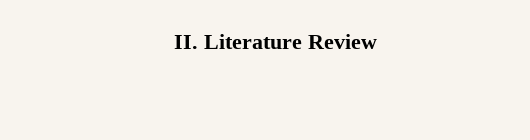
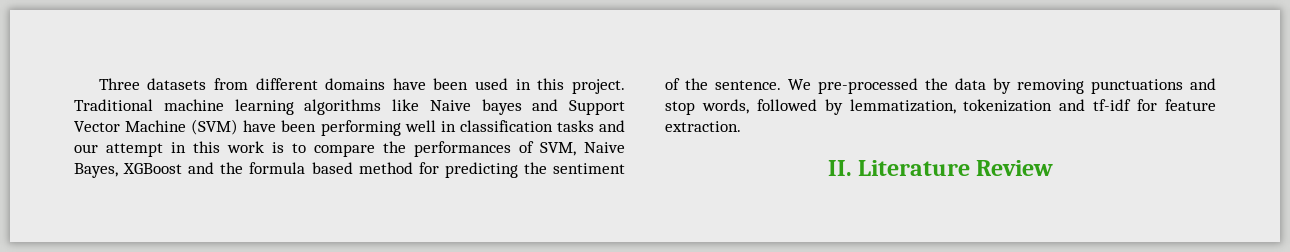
(174, 42) none -> [98,78,625,94] [74,99,625,115] [74,119,626,136] [74,141,625,157] [74,162,626,178] [665,78,1216,94] [665,99,1216,115] [665,121,741,132] Three datasets from different domains have been used in this project. Traditional machine learning algorithms like Naive bayes and Support Vector Machine (SVM) have been performing well in classification tasks and our attempt in this work is to compare the performances of SVM, Naive Bayes, XGBoost and the formula based method for predicting the sentiment of the sentence. We pre-processed the data by removing punctuations and stop words, followed by lemmatization, tokenization and tf-idf for feature extraction. //

